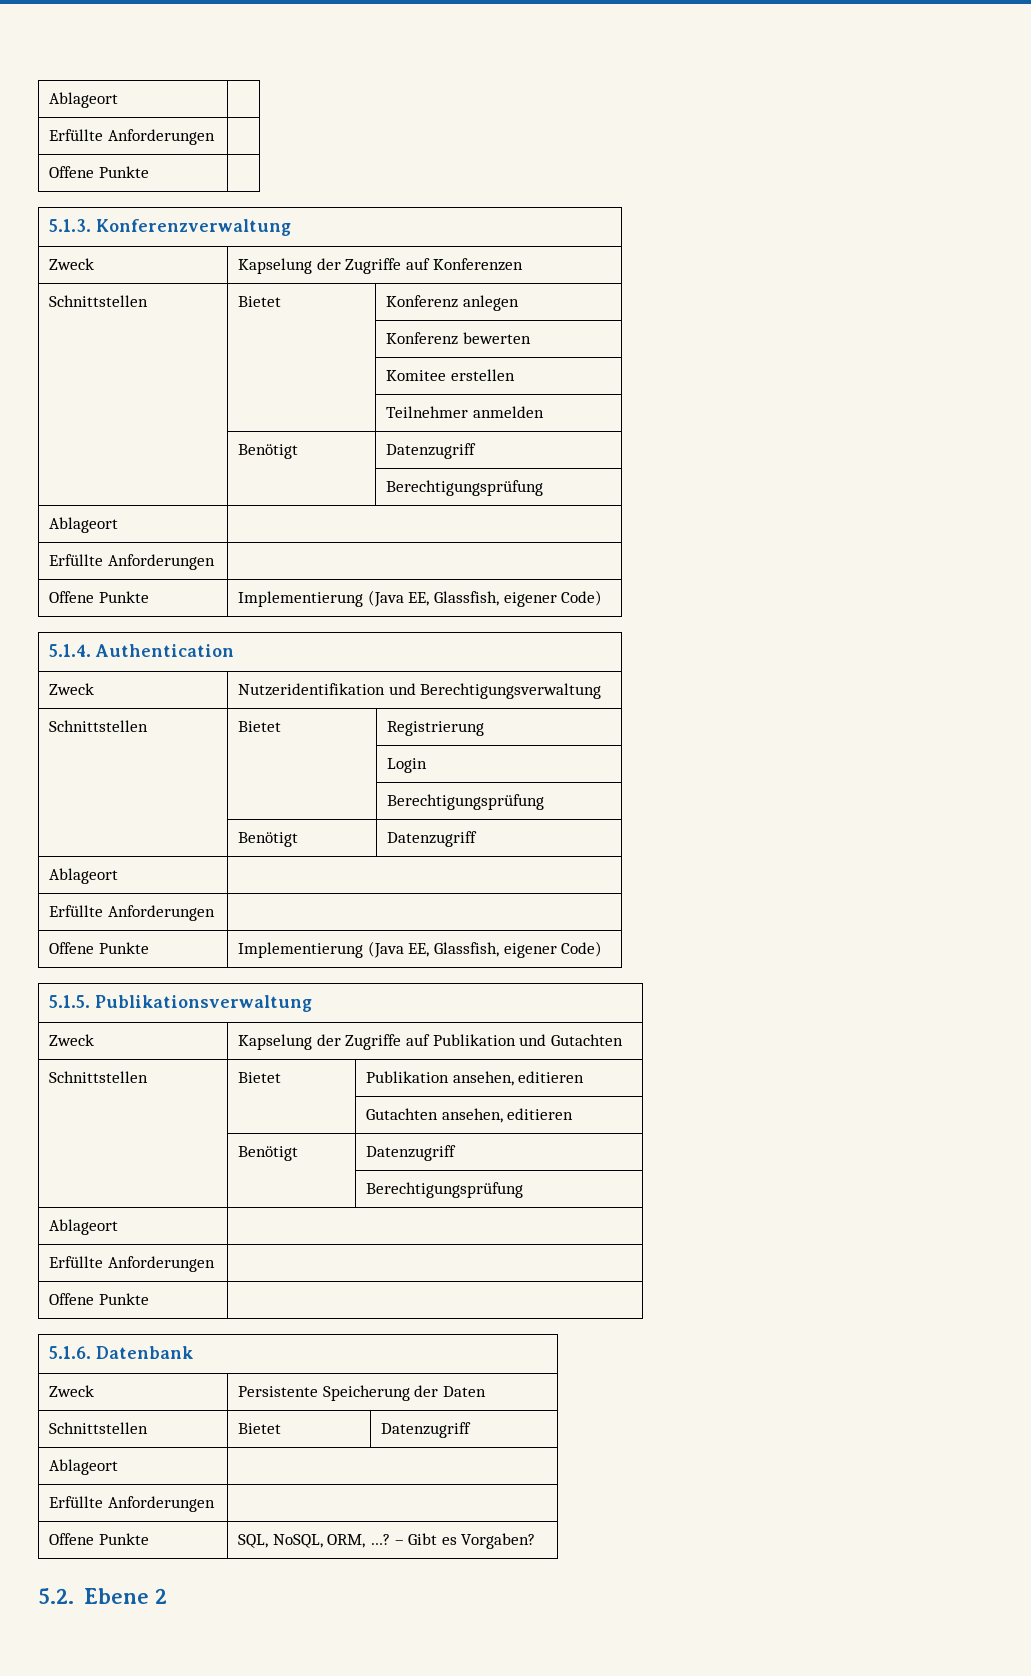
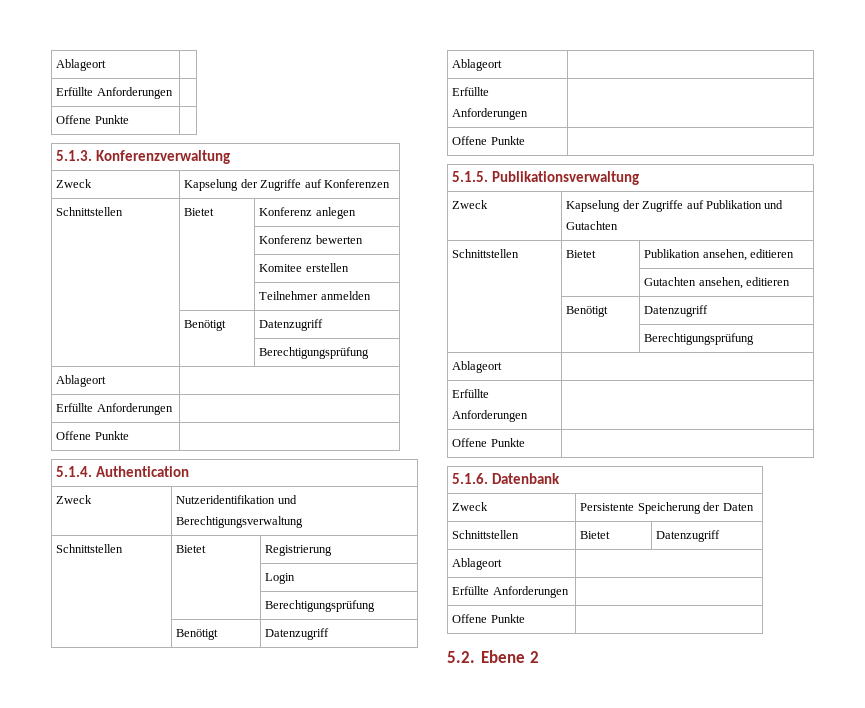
[238,590,603,607] Implementierung (Java EE, Glassfish, eigener Code) -> (129, 435) none
[238,941,603,958] Implementierung (Java EE, Glassfish, eigener Code) -> (525, 140) none
[238,1533,536,1549] SQL, NoSQL, ORM, …? – Gibt es Vorgaben? -> (525, 618) none

